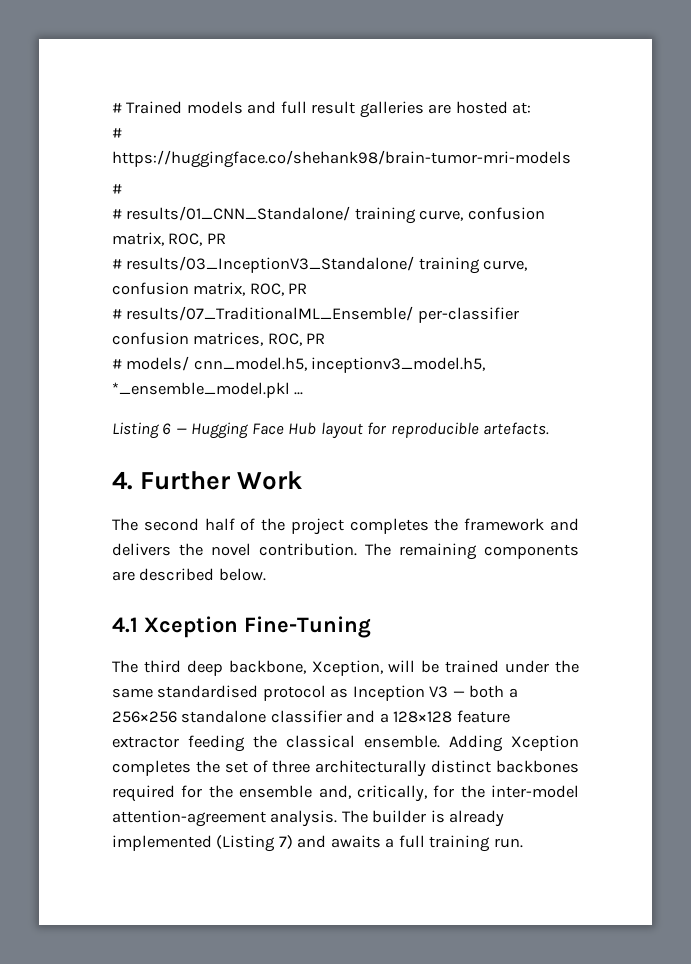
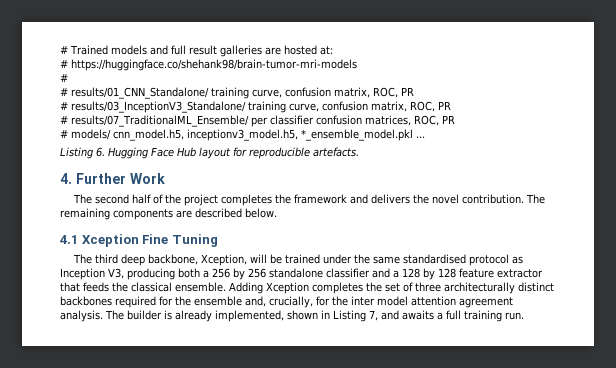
[417,307,519,323] per-classifier -> [250,115,314,127] per classifier
[162,423,187,435] 6 — -> [96,147,105,157] 6.
[244,616,371,638] Fine-Tuning -> [142,234,218,247] Fine Tuning
[429,685,518,698] [112,710,510,723] [112,735,245,752] V3 — both a 256×256 standalone classifier and a 128×128 feature extractor feeding -> [108,268,543,280] [60,282,109,292] V3, producing both a 256 by 256 standalone classifier and a 128 by 128 feature extractor that feeds
[356,785,579,802] [112,810,266,827] critically, for the inter-model attention-agreement -> [269,296,513,308] crucially, for the inter model attention agreement
[112,835,293,852] implemented (Listing 7) -> [215,310,378,322] implemented, shown in Listing 7,

